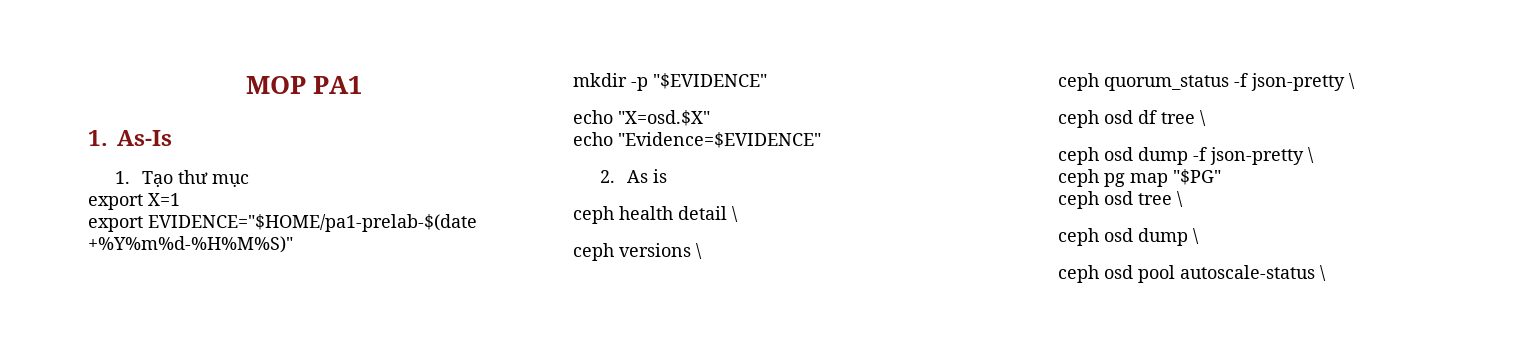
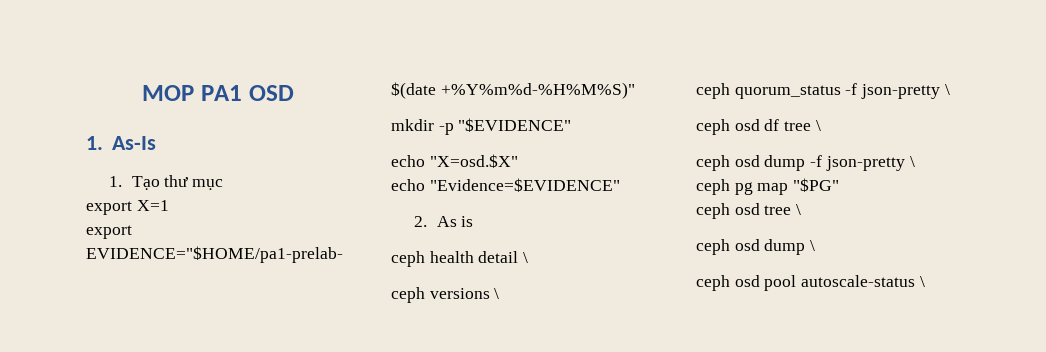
(362, 85) none -> [248,85,294,101] OSD

